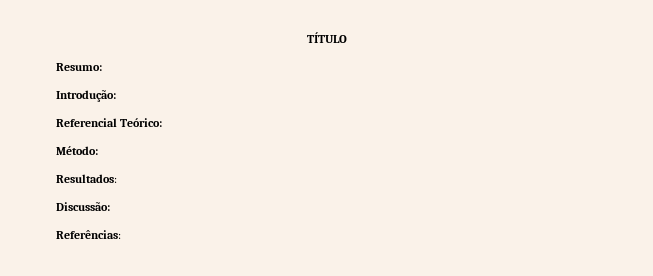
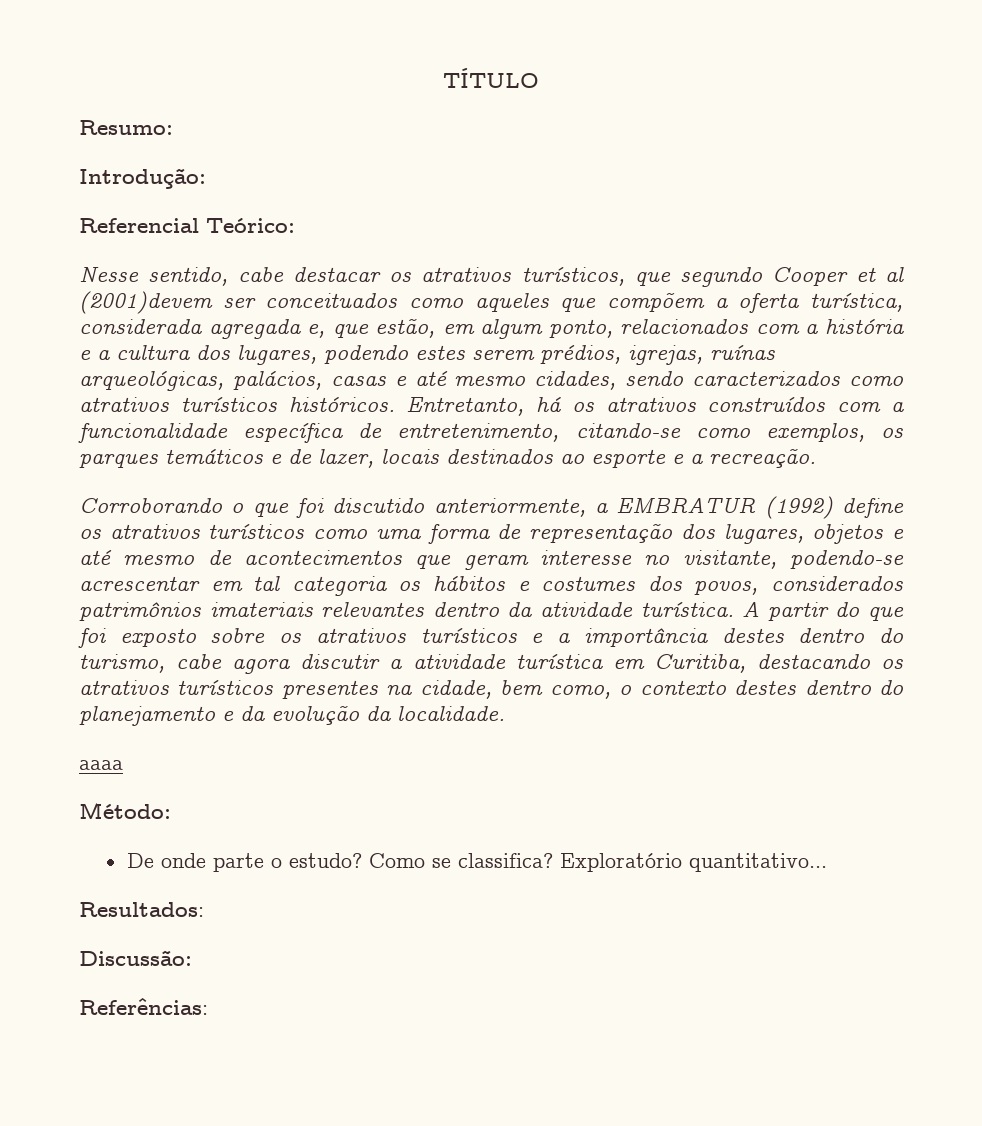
[56,146,98,155] Método: -> [79,266,905,287] [79,291,903,314] [79,319,904,339] [79,345,775,365] [79,371,904,391] [79,397,905,416] [78,423,903,443] [79,449,816,468] [79,496,905,519] [79,524,905,544] [79,550,905,570] [79,576,904,596] [79,602,905,621] [78,628,904,648] [79,654,904,674] [79,680,904,699] [79,706,505,726] [79,760,123,770] [79,802,171,819] [126,853,827,872] Nesse sentido, cabe destacar os atrativos turísticos, que segundo Cooper et al (2001)devem ser conceituados como aqueles que compõem a oferta turística, considerada agregada e, que estão, em algum ponto, relacionados com a história e a cultura dos lugares, podendo estes serem prédios, igrejas, ruínas arqueológicas, palácios, casas e até mesmo cidades, sendo caracterizados como atrativos turísticos históricos. Entretanto, há os atrativos construídos com a funcionalidade específica de entretenimento, citando-se como exemplos, os parques temáticos e de lazer, locais destinados ao esporte e a recreação. // Corroborando o que foi discutido anteriormente, a EMBRATUR (1992) define os atrativos turísticos como uma forma de representação dos lugares, objetos e até mesmo de acontecimentos que geram interesse no visitante, podendo-se acrescentar em tal categoria os hábitos e costumes dos povos, considerados patrimônios imateriais relevantes dentro da atividade turística. A partir do que foi exposto sobre os atrativos turísticos e a importância destes dentro do turismo, cabe agora discutir a atividade turística em Curitiba, destacando os atrativos turísticos presentes na cidade, bem como, o contexto destes dentro do planejamento e da evolução da localidade. // aaaa // Método: // De onde parte o estudo? Como se classifica? Exploratório quantitativo...

